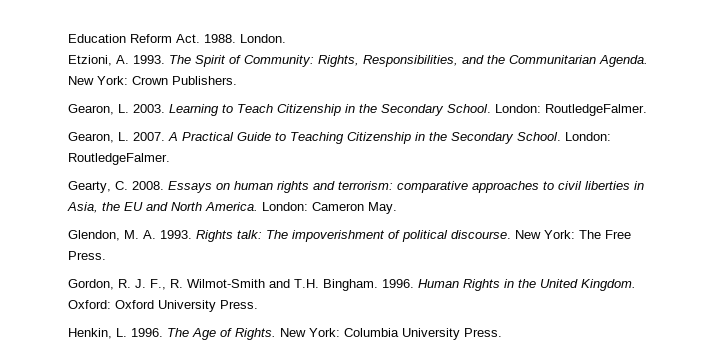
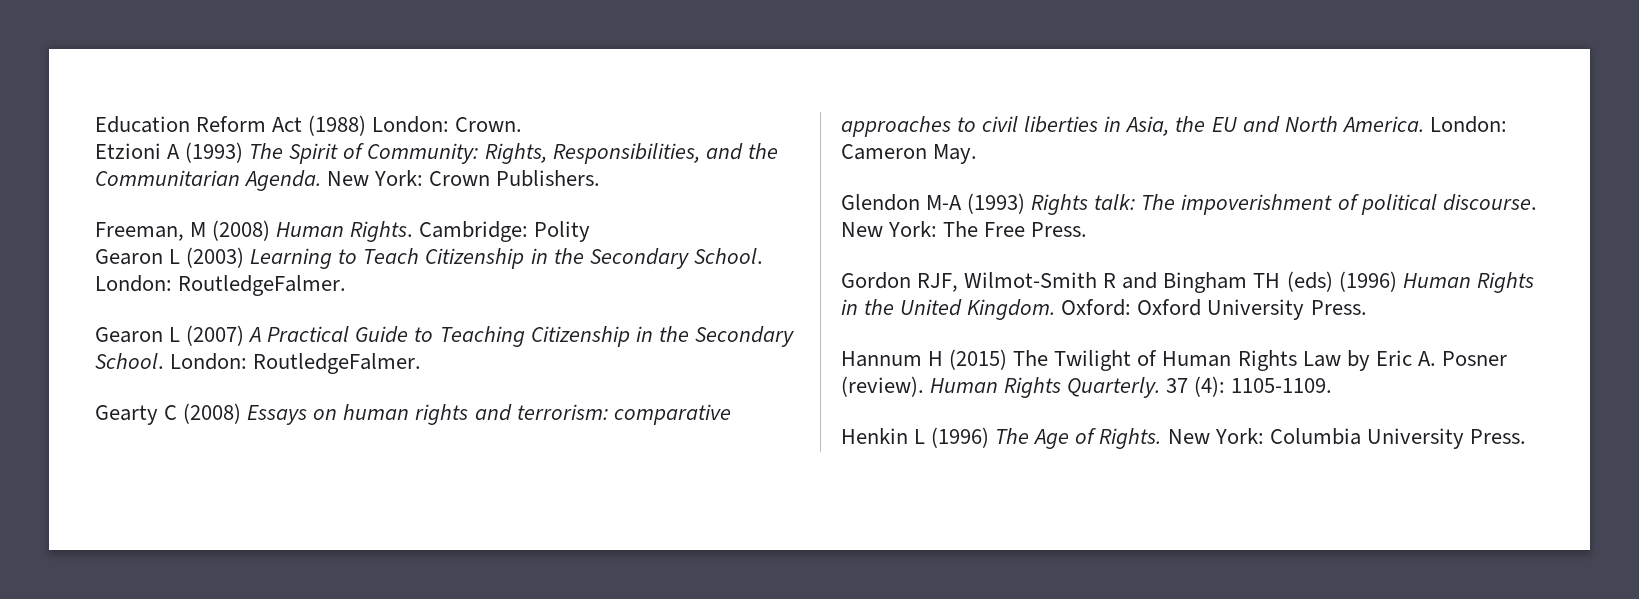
[176,34,286,43] [68,55,165,66] Act. 1988. London. // Etzioni, A. 1993. -> [272,115,523,136] [95,142,244,163] Act (1988) London: Crown. // Etzioni A (1993)
[68,104,165,115] Gearon, L. 2003. -> [95,220,591,242] [95,247,245,268] Freeman, M (2008) Human Rights. Cambridge: Polity // Gearon L (2003)
[68,132,165,143] Gearon, L. 2007. -> [95,325,245,346] Gearon L (2007)
[68,181,164,193] Gearty, C. 2008. -> [95,403,242,425] Gearty C (2008)
[68,230,192,241] Glendon, M. A. 1993. -> [841,193,1026,214] Glendon M-A (1993)
[68,279,414,291] Gordon, R. J. F., R. Wilmot-Smith and T.H. Bingham. 1996. -> [841,271,1397,293] Gordon RJF, Wilmot-Smith R and Bingham TH (eds) (1996)
[68,328,163,339] Henkin, L. 1996. -> [841,349,1507,371] [841,376,1333,398] [841,427,990,448] Hannum H (2015) The Twilight of Human Rights Law by Eric A. Posner (review). Human Rights Quarterly. 37 (4): 1105-1109. // Henkin L (1996)

